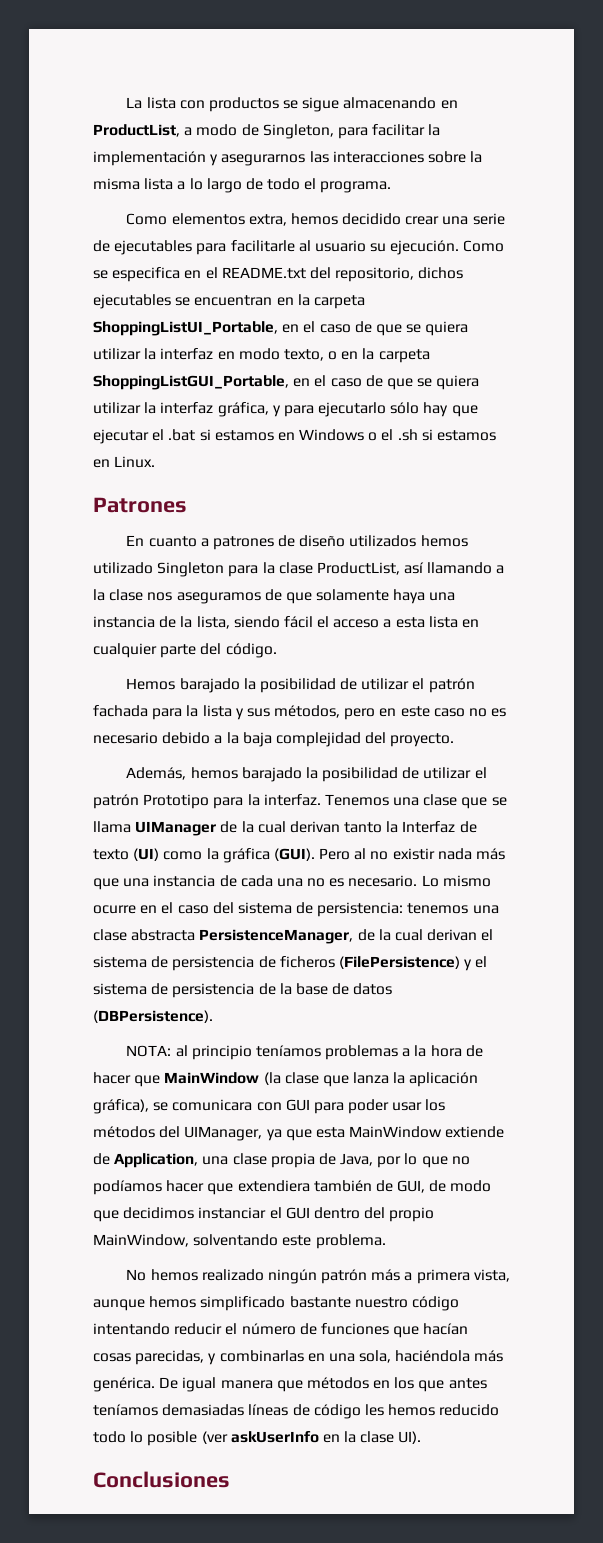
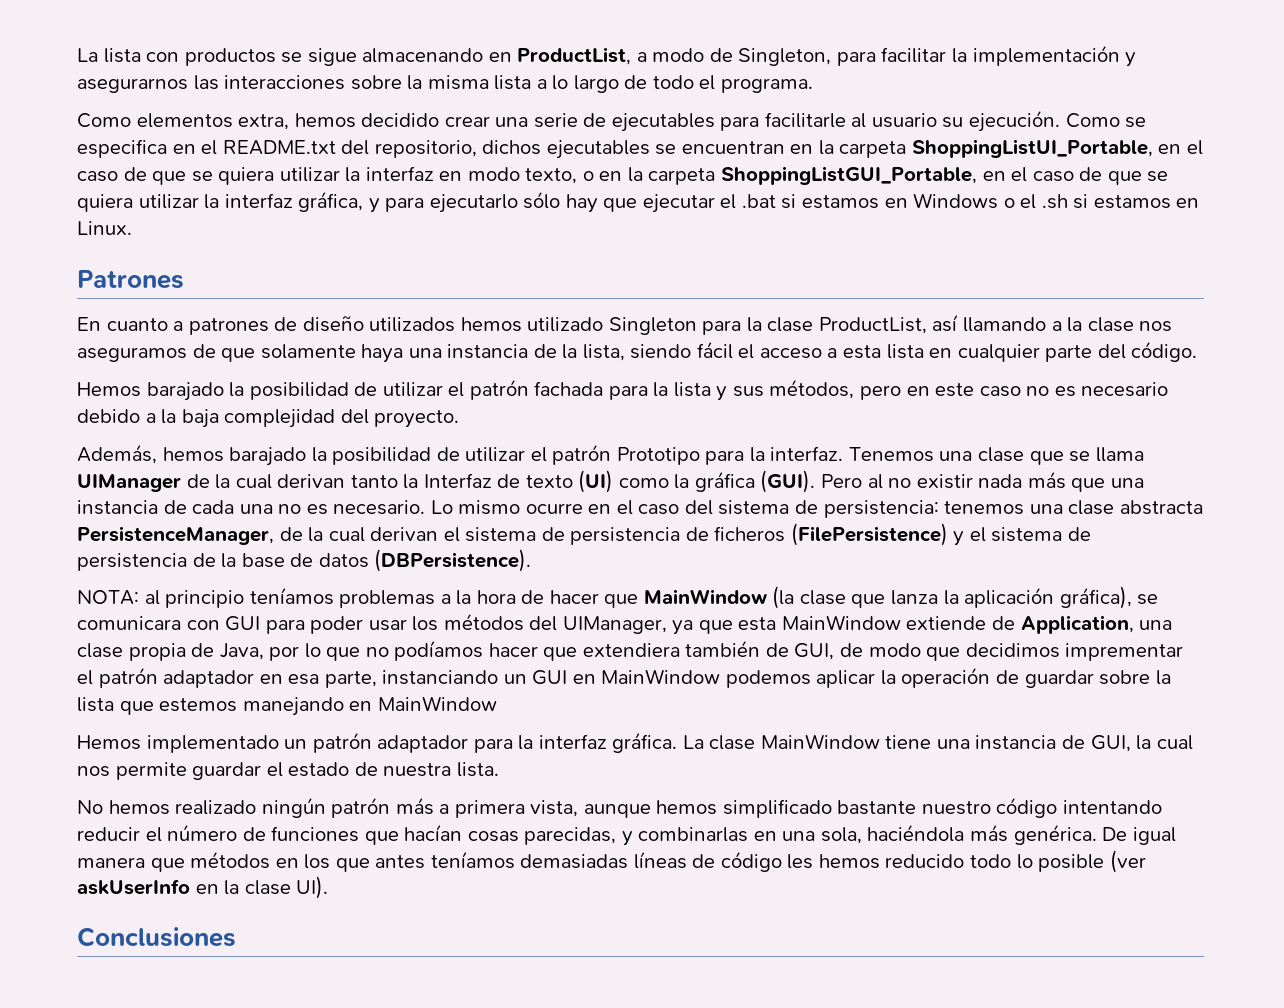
[198,1207,435,1222] [93,1234,386,1249] instanciar el GUI dentro del propio MainWindow, solventando este problema. -> [1065,643,1184,661] [77,667,1171,688] [77,696,497,716] [77,732,1193,753] [77,762,499,780] imprementar el patrón adaptador en esa parte, instanciando un GUI en MainWindow podemos aplicar la operación de guardar sobre la lista que estemos manejando en MainWindow // Hemos implementado un patrón adaptador para la interfaz gráfica. La clase MainWindow tiene una instancia de GUI, la cual nos permite guardar el estado de nuestra lista.

